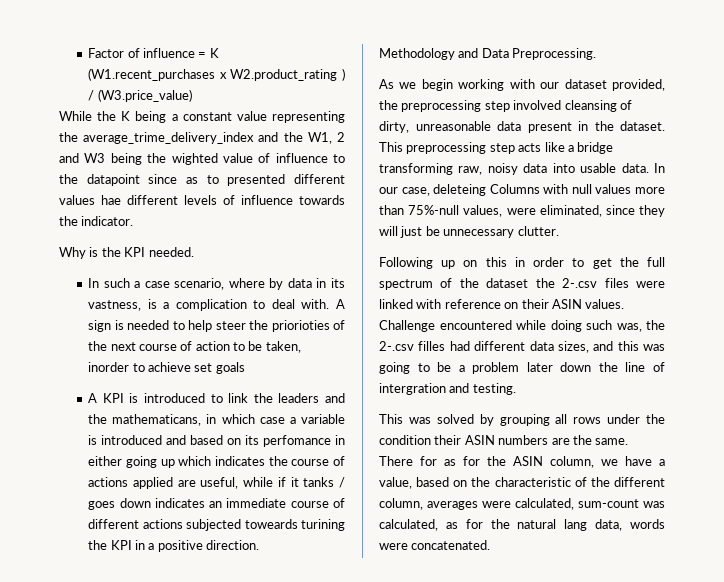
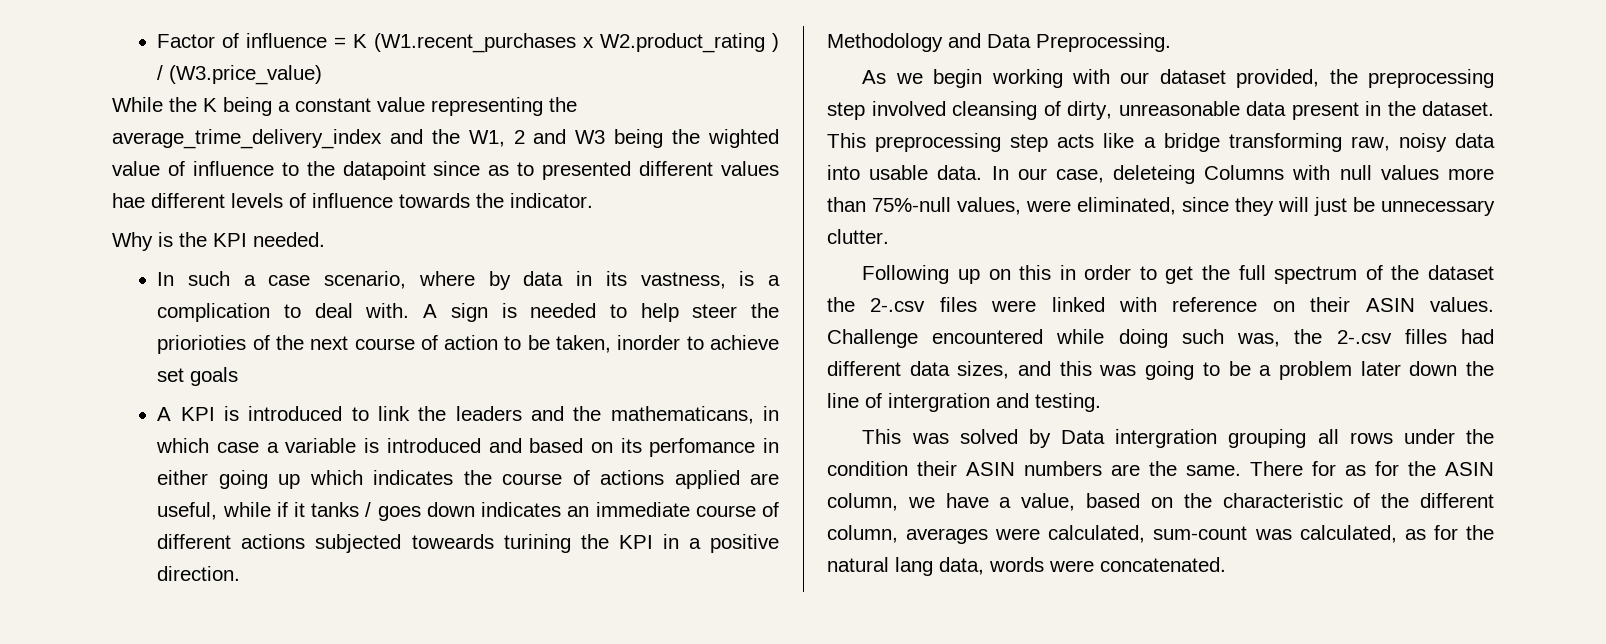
(494, 420) none -> [1061,429,1218,448] Data intergration

